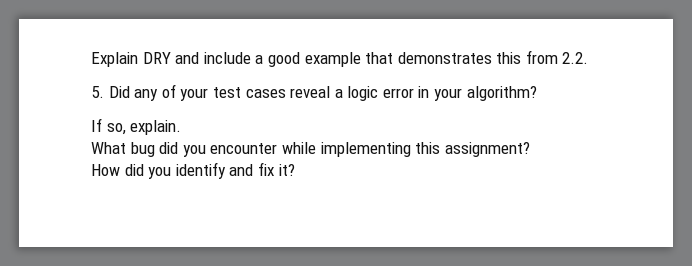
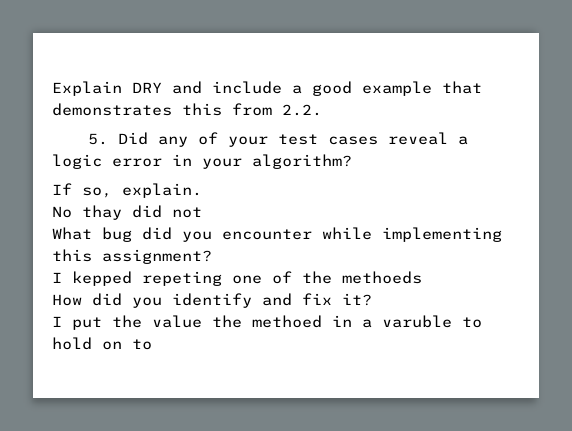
(182, 127) none -> [52,205,202,220] // No thay did not
(530, 149) none -> [52,271,422,286] // I kepped repeting one of the methoeds
(295, 170) none -> [52,315,482,330] [52,337,152,350] // I put the value the methoed in a varuble to hold on to

